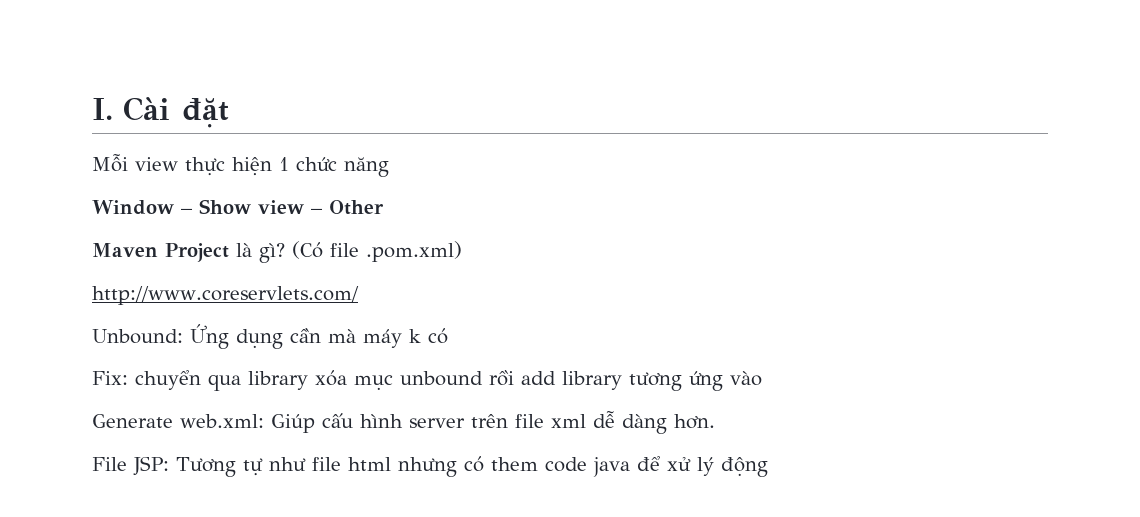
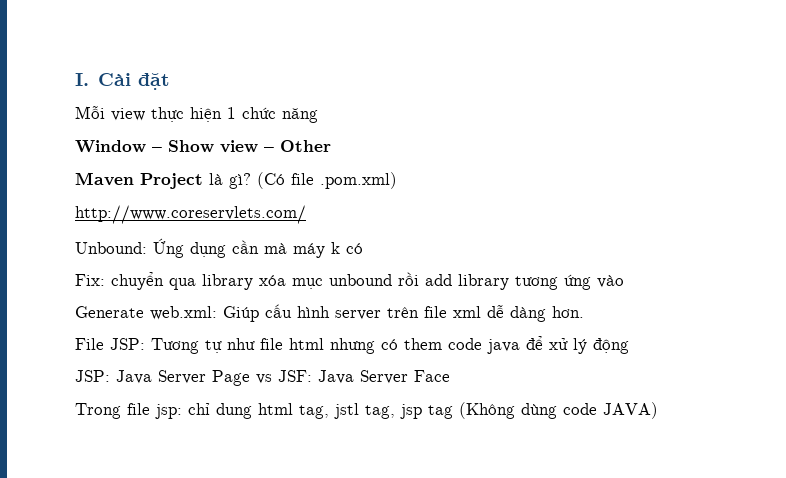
(768, 467) none -> [75,370,450,386] [75,402,658,419] // JSP: Java Server Page vs JSF: Java Server Face // Trong file jsp: chỉ dung html tag, jstl tag, jsp tag (Không dùng code JAVA)

